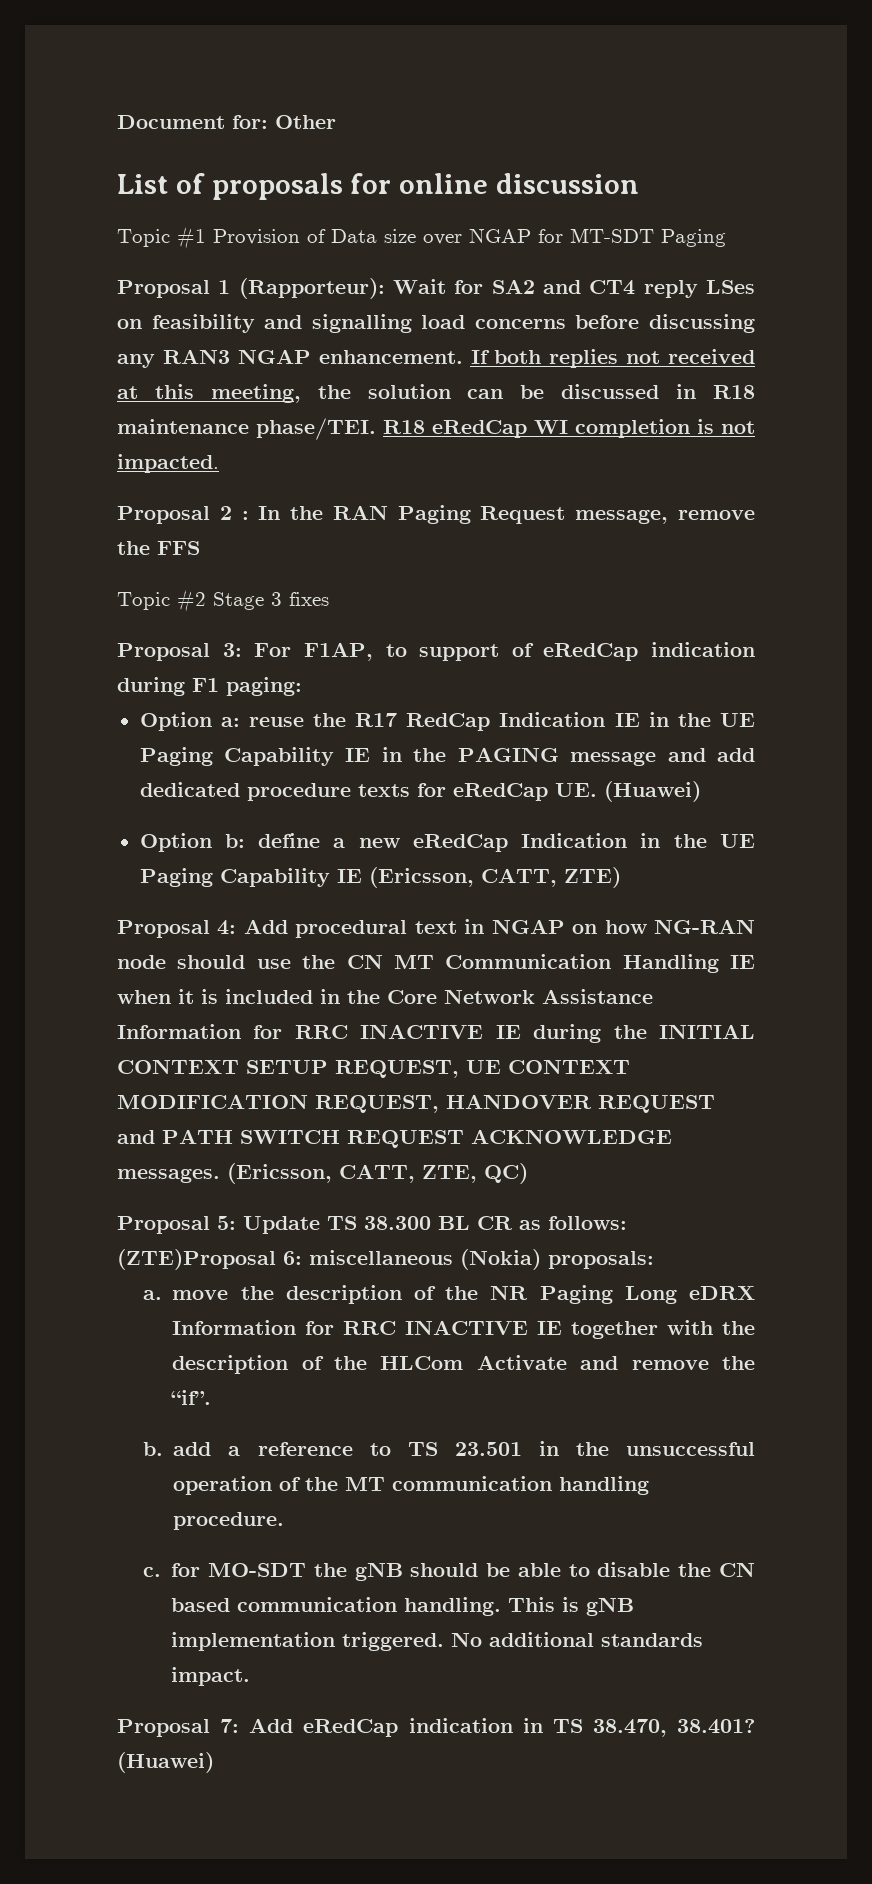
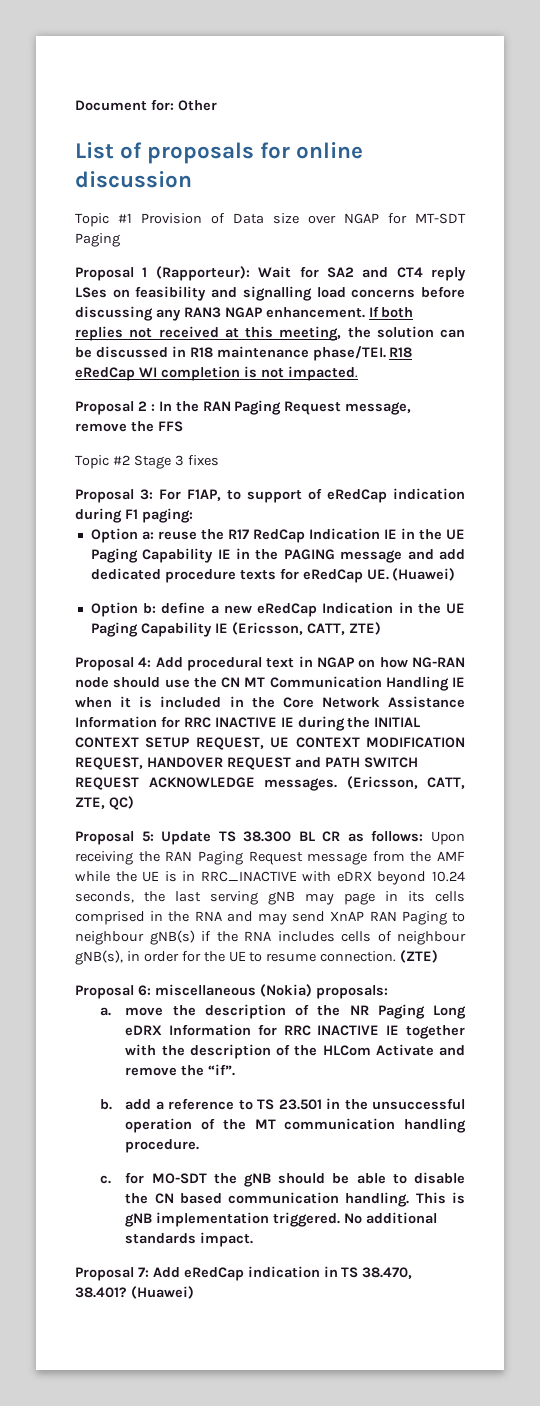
[117,1249,276,1270] (ZTE)Proposal -> [430,831,465,845] [75,851,465,865] [75,871,465,885] [75,891,465,905] [75,911,465,925] [75,930,466,945] [75,950,439,965] [75,985,134,999] Upon receiving the RAN Paging Request message from the AMF while the UE is in RRC_INACTIVE with eDRX beyond 10.24 seconds, the last serving gNB may page in its cells comprised in the RNA and may send XnAP RAN Paging to neighbour gNB(s) if the RNA includes cells of neighbour gNB(s), in order for the UE to resume connection. (ZTE) // Proposal

